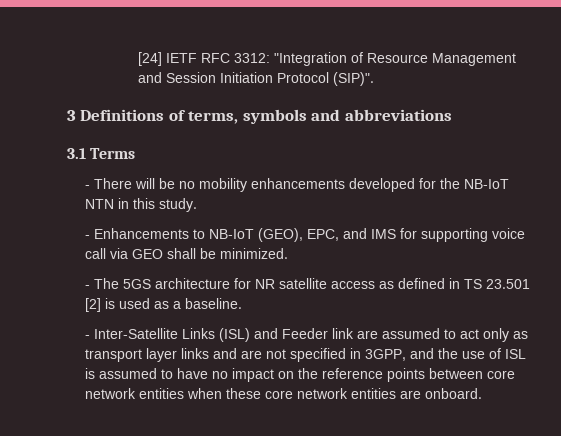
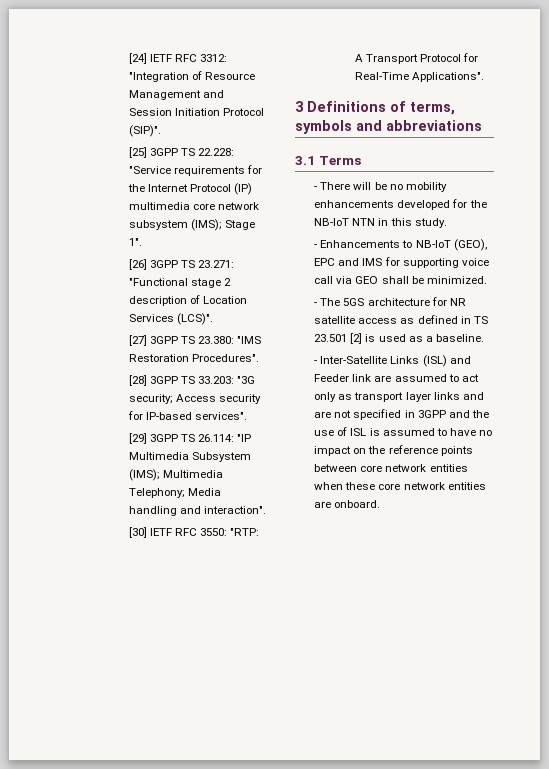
(374, 79) none -> [128,147,235,158] [128,165,262,176] [127,183,253,195] [128,202,259,210] [128,219,255,231] [128,238,142,246] [128,259,235,270] [128,278,231,288] [128,295,247,306] [128,313,213,325] [128,335,262,346] [128,354,259,362] [128,375,256,386] [128,394,261,404] [127,411,247,420] [128,433,252,444] [128,452,251,462] [128,469,223,481] [128,488,221,498] [128,506,266,516] [128,527,260,538] [354,53,479,64] [354,72,484,82] // [25] 3GPP TS 22.228: "Service requirements for the Internet Protocol (IP) multimedia core network subsystem (IMS); Stage 1". // [26] 3GPP TS 23.271: "Functional stage 2 description of Location Services (LCS)". // [27] 3GPP TS 23.380: "IMS Restoration Procedures". // [28] 3GPP TS 33.203: "3G security; Access security for IP-based services". // [29] 3GPP TS 26.114: "IP Multimedia Subsystem (IMS); Multimedia Telephony; Media handling and interaction". // [30] IETF RFC 3550: "RTP: A Transport Protocol for Real-Time Applications".
[306,229,339,241] EPC, -> [314,258,336,266] EPC
[364,349,406,361] 3GPP, -> [417,410,446,418] 3GPP

